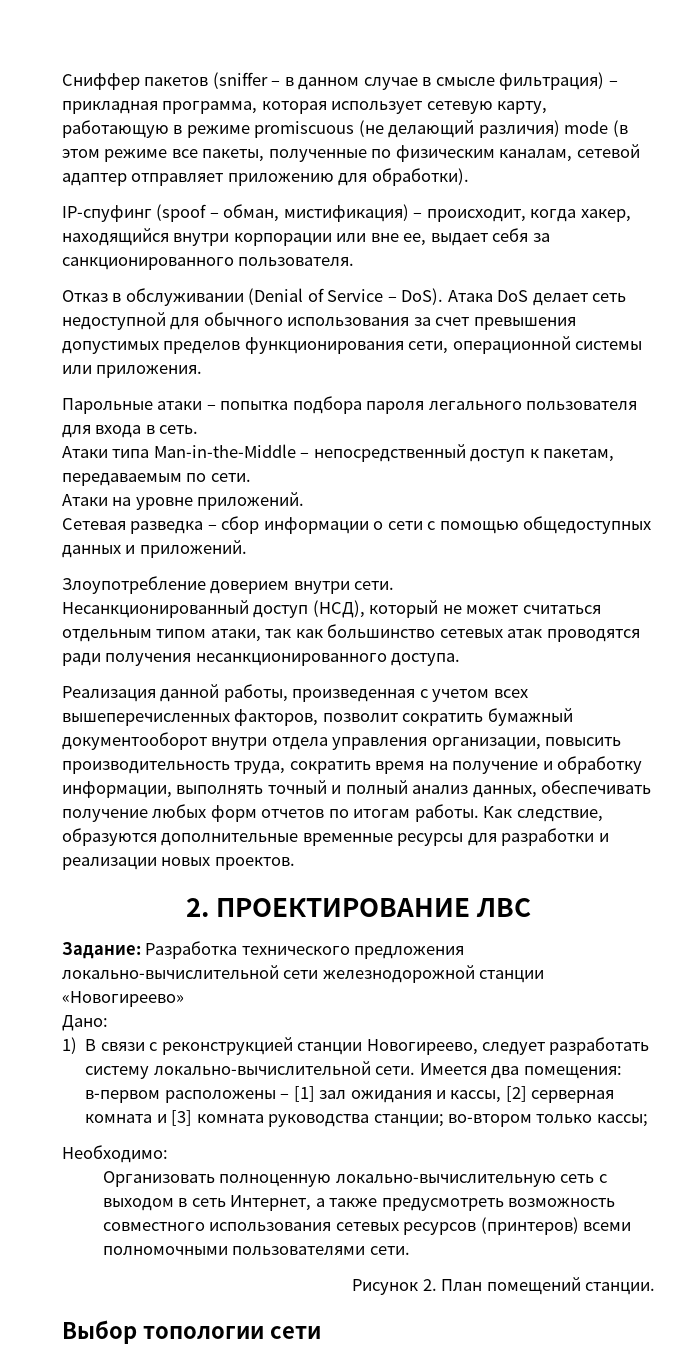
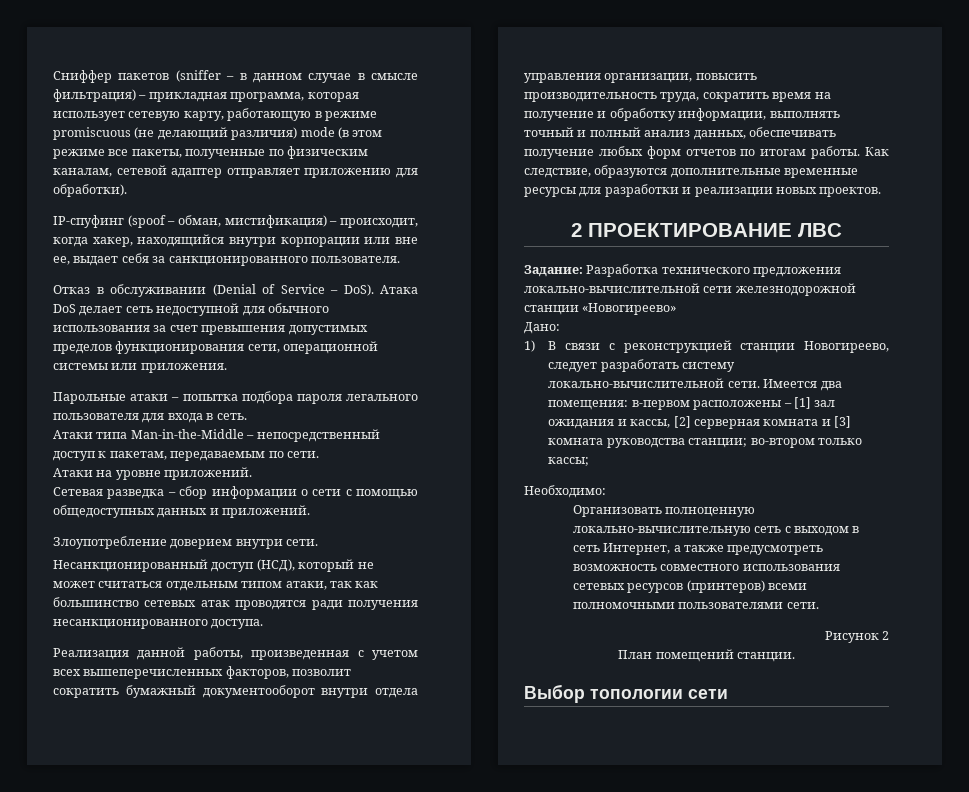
[185,898,209,917] 2. -> [571,223,582,237] 2
[422,1279,437,1291] 2. -> [882,631,889,640] 2 //

